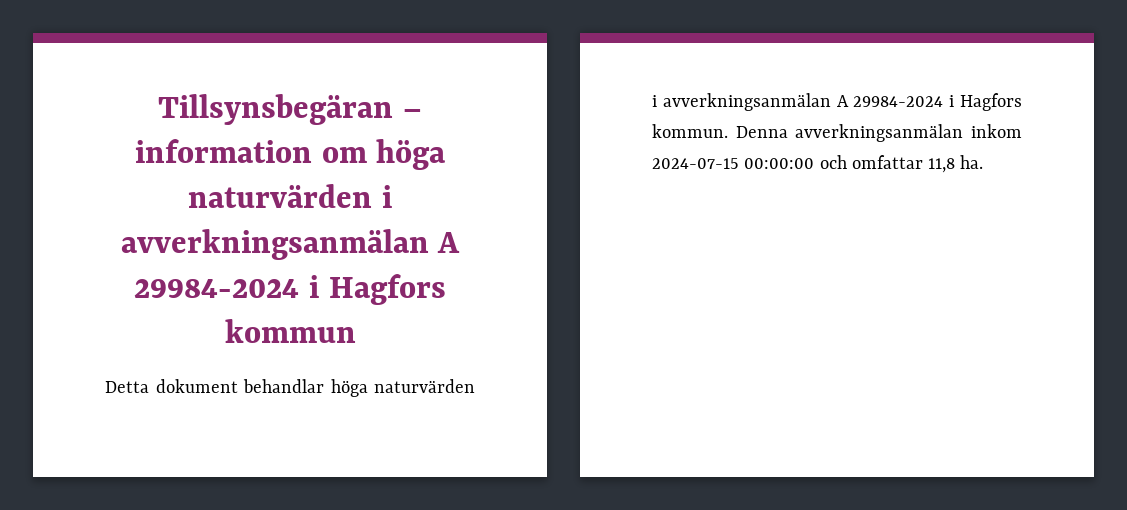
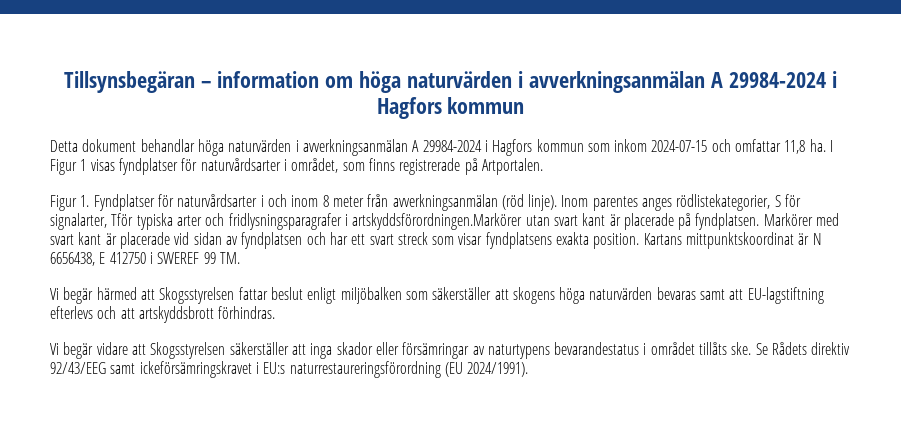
[652,124,964,142] kommun. Denna avverkningsanmälan -> [536,139,610,152] kommun som
[744,158,815,169] 00:00:00 -> (708, 146) none
(984, 162) none -> [830,140,834,152] [50,158,543,175] [50,194,802,211] [50,213,840,230] [50,232,822,249] [50,252,240,266] [50,287,824,304] [50,306,276,323] [50,342,851,359] [50,361,529,378] I Figur 1 visas fyndplatser för naturvårdsarter i området, som finns registrerade på Artportalen. // Figur 1. Fyndplatser för naturvårdsarter i och inom 8 meter från avverkningsanmälan (röd linje). Inom parentes anges rödlistekategorier, S för signalarter, Tför typiska arter och fridlysningsparagrafer i artskyddsförordningen.Markörer utan svart kant är placerade på fyndplatsen. Markörer med svart kant är placerade vid sidan av fyndplatsen och har ett svart streck som visar fyndplatsens exakta position. Kartans mittpunktskoordinat är N 6656438, E 412750 i SWEREF 99 TM. // Vi begär härmed att Skogsstyrelsen fattar beslut enligt miljöbalken som säkerställer att skogens höga naturvärden bevaras samt att EU-lagstiftning efterlevs och att artskyddsbrott förhindras. // Vi begär vidare att Skogsstyrelsen säkerställer att inga skador eller försämringar av naturtypens bevarandestatus i området tillåts ske. Se Rådets direktiv 92/43/EEG samt ickeförsämringskravet i EU:s naturrestaureringsförordning (EU 2024/1991).

